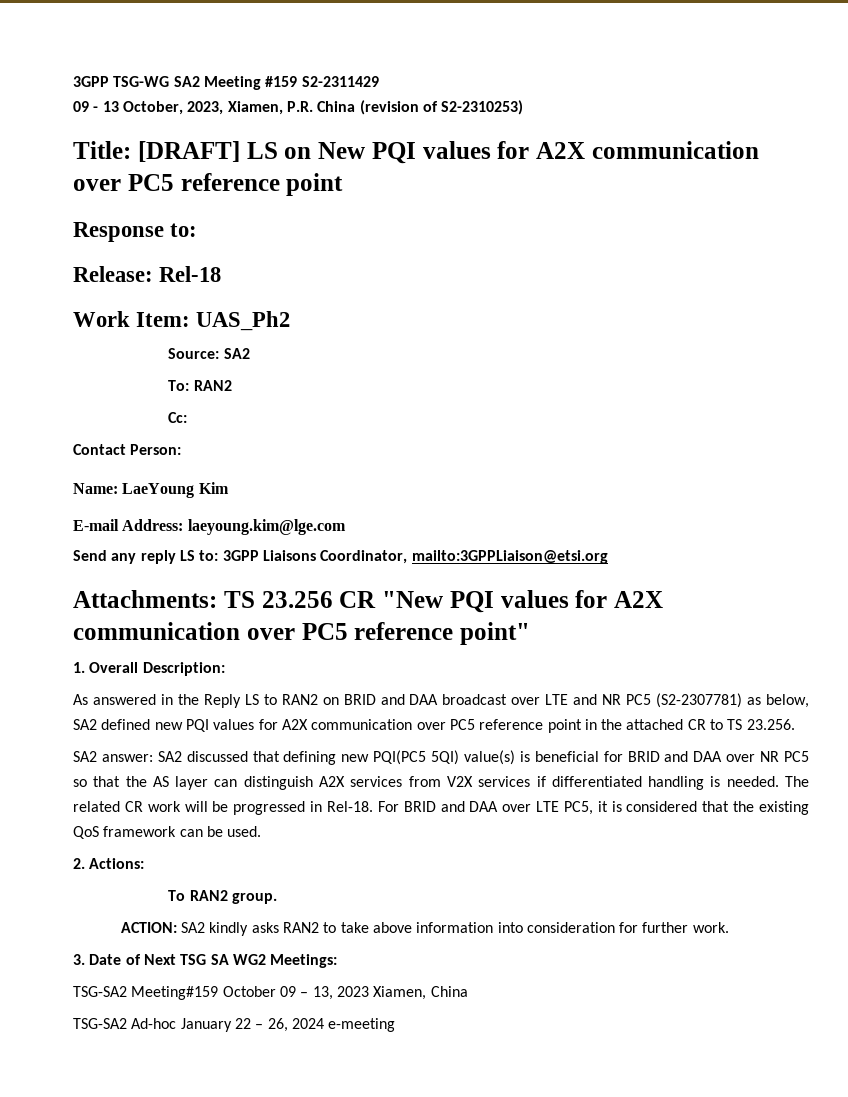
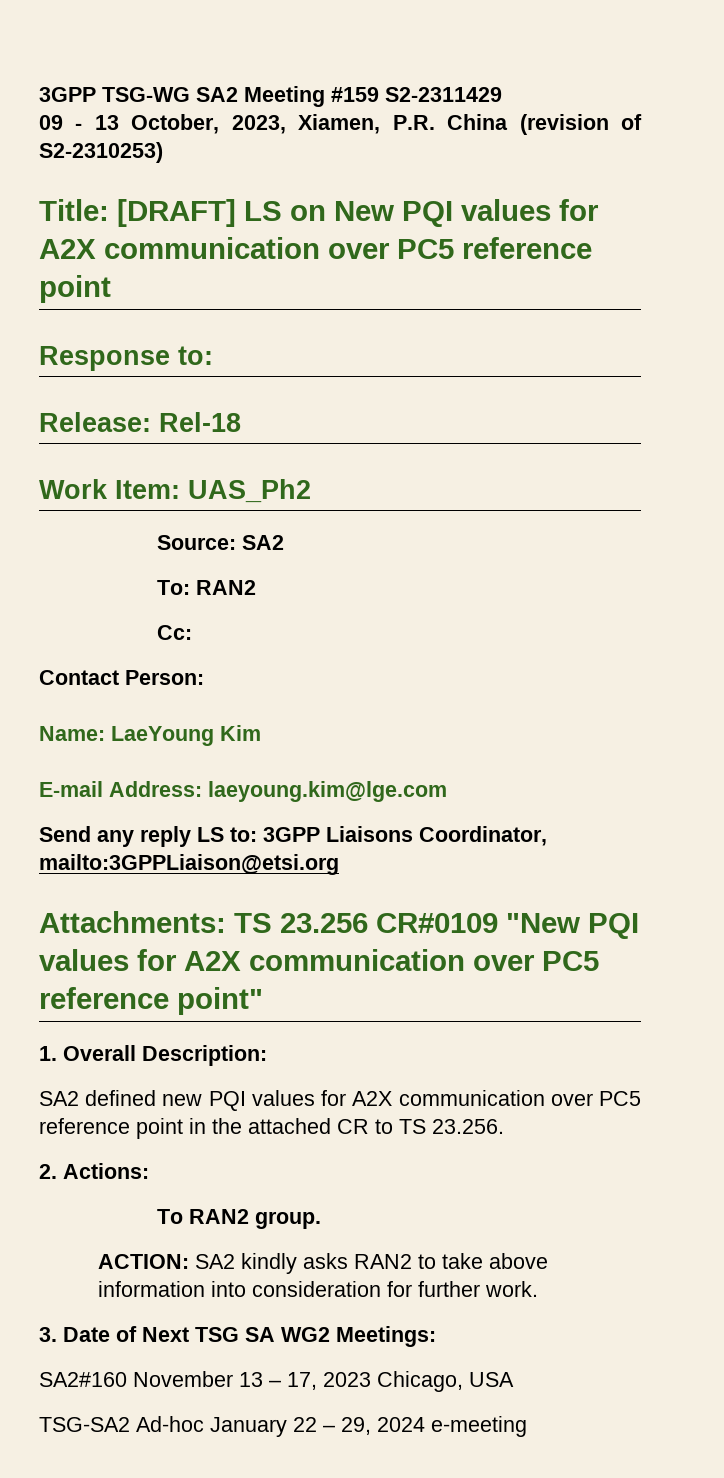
[339,591,377,608] CR -> [376,913,498,933] CR#0109
[73,693,810,708] As answered in the Reply LS to RAN2 on BRID and DAA broadcast over LTE and NR PC5 (S2-2307781) as below, -> (267, 1055) none
[73,750,810,765] [73,776,809,790] [73,801,810,815] [73,826,262,839] // SA2 answer: SA2 discussed that defining new PQI(PC5 5QI) value(s) is beneficial for BRID and DAA over NR PC5 so that the AS layer can distinguish A2X services from V2X services if differentiated handling is needed. The related CR work will be progressed in Rel-18. For BRID and DAA over LTE PC5, it is considered that the existing QoS framework can be used. -> (504, 1126) none
[73,986,468,1000] TSG-SA2 Meeting#159 October 09 – 13, 2023 Xiamen, China -> [39,1371,514,1392] SA2#160 November 13 – 17, 2023 Chicago, USA
[267,1018,288,1032] 26, -> [341,1417,371,1435] 29,

